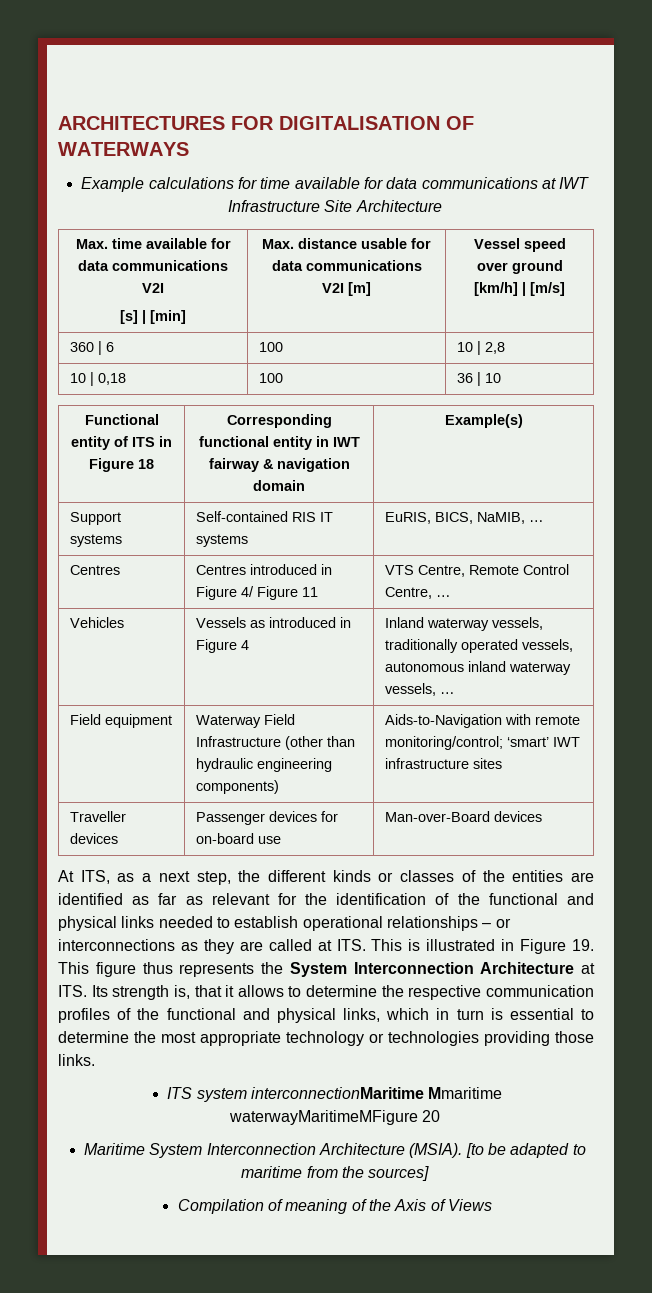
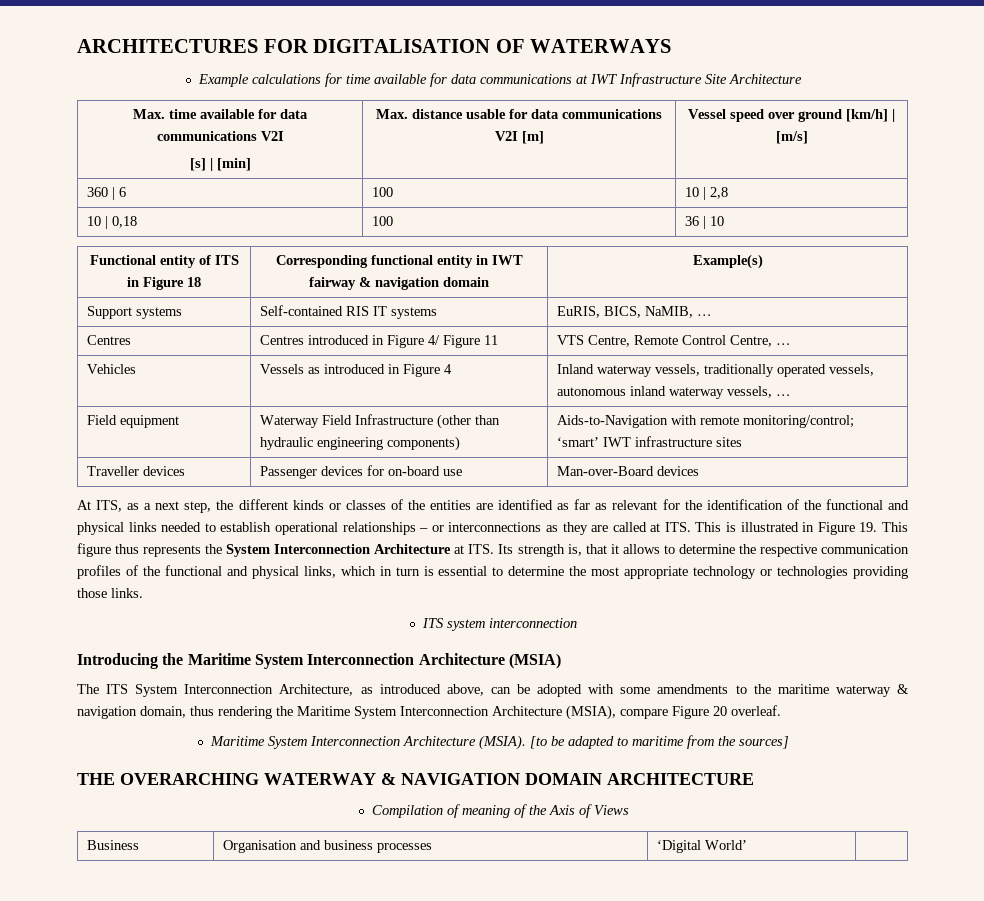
[250,1087,503,1099] [228,1110,418,1125] interconnectionMaritime Mmaritime waterwayMaritimeMFigure -> [489,618,578,628] [77,653,561,669] [77,684,909,697] [77,705,709,720] interconnection // Introducing the Maritime System Interconnection Architecture (MSIA) // The ITS System Interconnection Architecture, as introduced above, can be adopted with some amendments to the maritime waterway & navigation domain, thus rendering the Maritime System Interconnection Architecture (MSIA), compare Figure
(440, 1116) none -> [731,705,781,716] overleaf.
(430, 1173) none -> [77,773,754,785] // THE OVERARCHING WATERWAY & NAVIGATION DOMAIN ARCHITECTURE
(492, 1205) none -> [87,840,140,850] [223,840,433,853] [657,840,748,853] // Business | Organisation and business processes | ‘Digital World’ |

